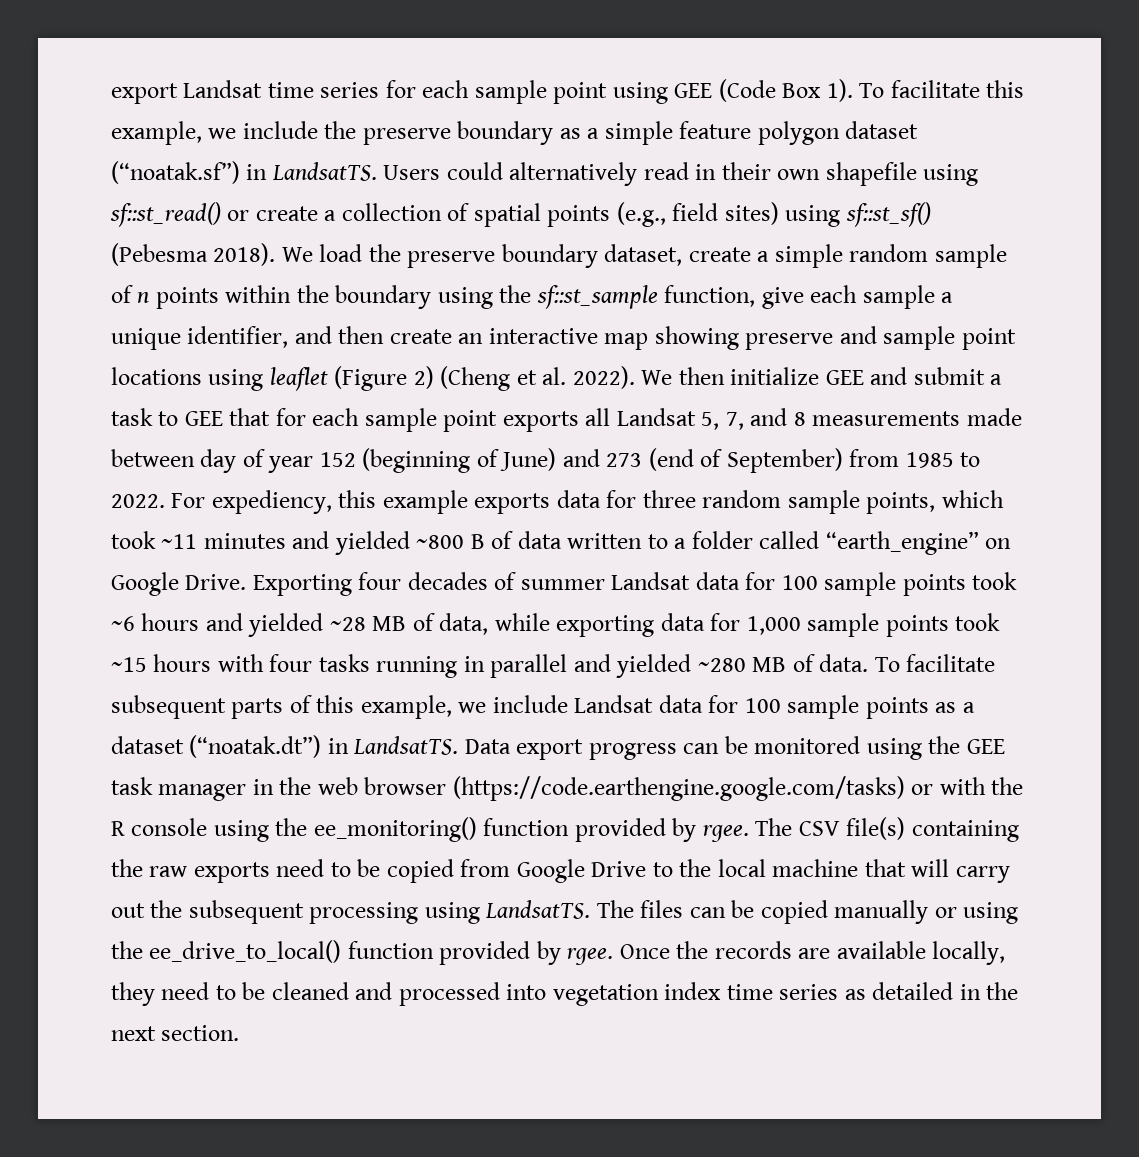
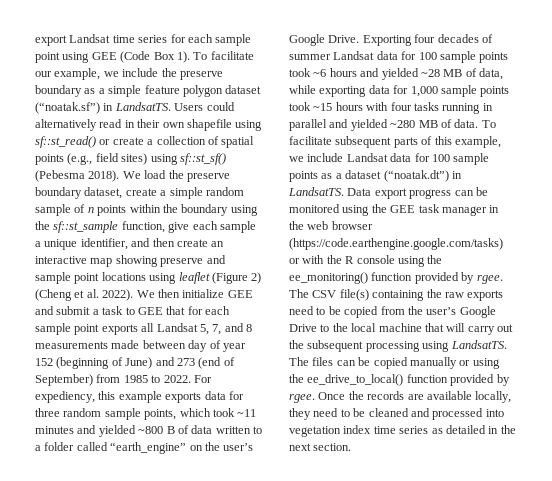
[986,80,1025,98] this -> [35,71,52,77] our
(1012, 543) none -> [204,442,254,451] the user’s
(511, 868) none -> [407,306,457,315] the user’s

